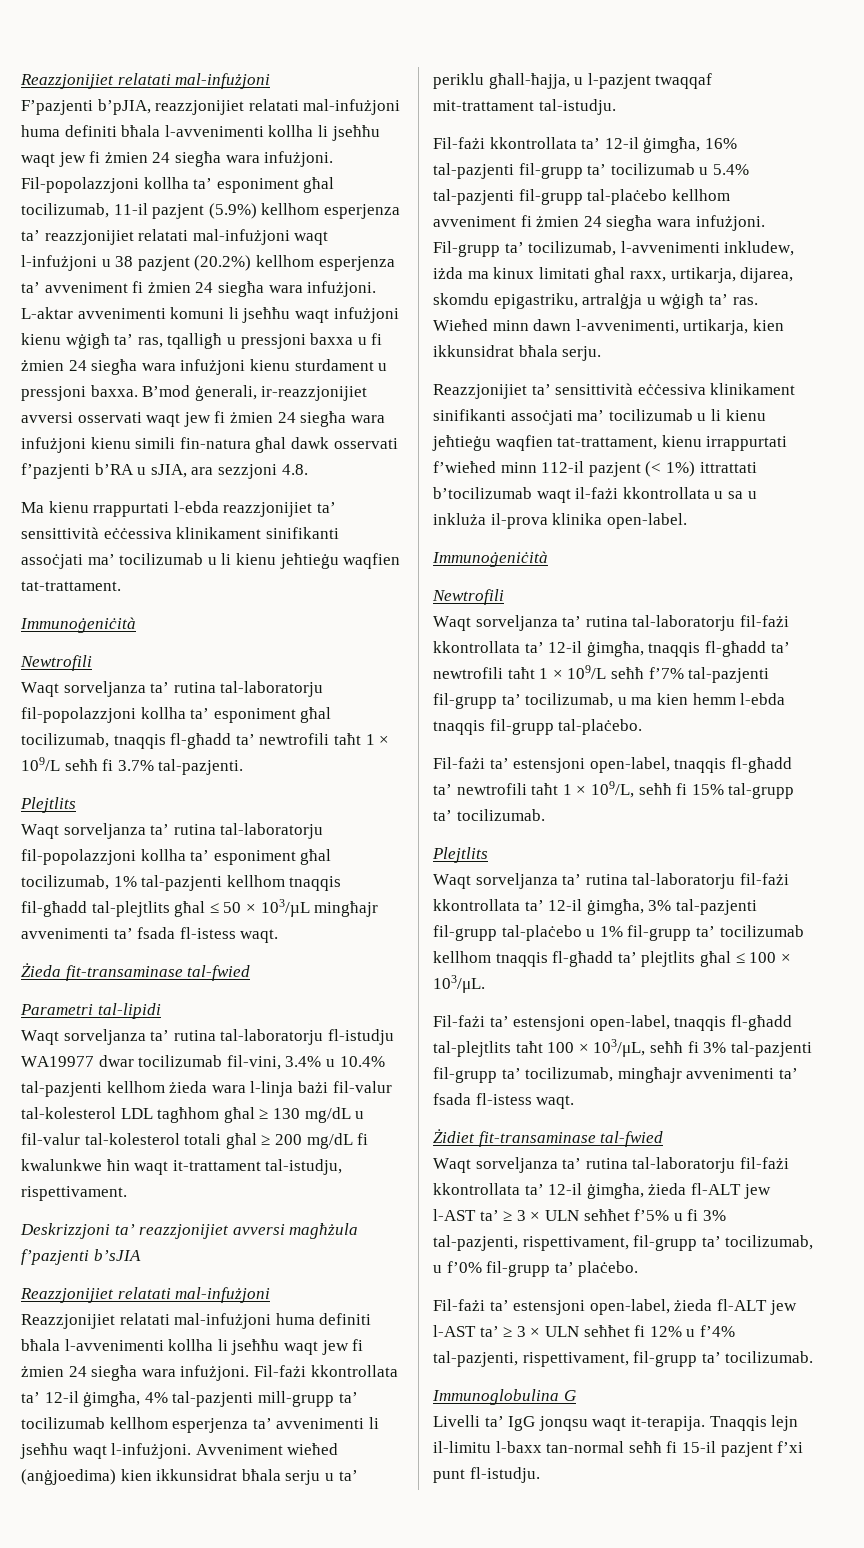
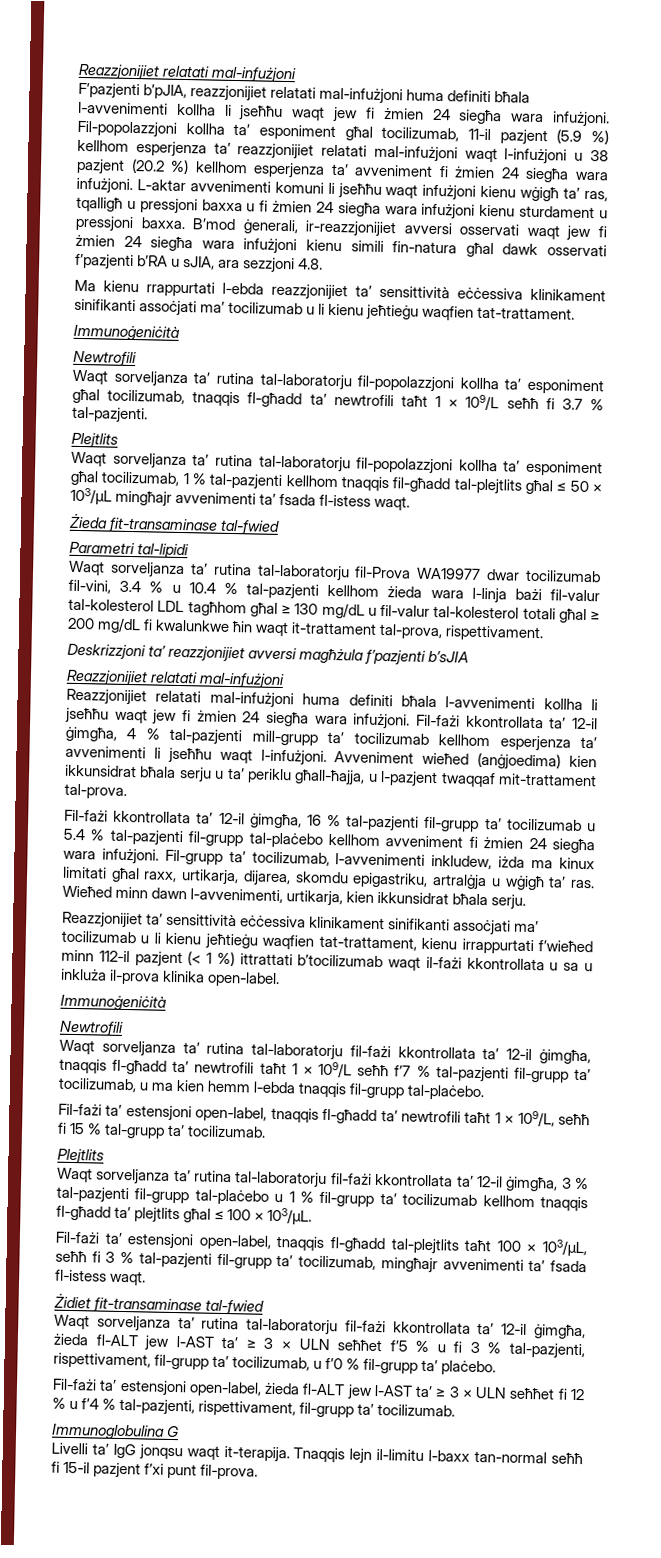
[208,203,257,219] (5.9%) -> [556,129,610,145] (5.9 %)
[194,255,252,271] (20.2%) -> [130,158,190,175] (20.2 %)
[117,760,154,771] 3.7% -> [561,398,604,411] 3.7 %
[113,876,137,887] 1% -> [182,473,207,485] 1 %
[327,1029,394,1045] fl-istudju -> [354,566,412,579] fil-Prova
[285,1056,385,1067] 3.4% u 10.4% -> [119,580,238,595] 3.4 % u 10.4 %
[265,1159,343,1175] tal-istudju, -> [379,623,444,640] tal-prova,
[144,1392,168,1403] 4% -> [126,727,160,740] 4 %
[538,99,616,115] [433,137,737,153] tal-istudju. // Fil-fażi kkontrollata ta’ 12-il ġimgħa, 16% -> [64,783,127,799] [64,809,342,829] tal-prova. // Fil-fażi kkontrollata ta’ 12-il ġimgħa, 16 %
[712,164,749,175] 5.4% -> [63,828,105,841] 5.4 %
[665,461,695,477] 1%) -> [206,951,235,967] 1 %)
[648,667,684,679] f’7% -> [394,1065,431,1078] f’7 %
[691,784,724,795] 15% -> [69,1122,103,1135] 15 %
[648,900,672,911] 3% -> [560,1177,590,1190] 3 %
[599,926,623,937] 1% -> [288,1191,314,1203] 1 %
[703,1042,727,1053] 3% -> [105,1251,135,1264] 3 %
[634,1209,726,1221] f’5% u fi 3% -> [389,1340,502,1354] f’5 % u fi 3 %
[446,1261,482,1273] f’0% -> [325,1358,361,1370] f’0 %
[649,1325,735,1337] 12% u f’4% -> [569,1388,585,1401] [52,1397,117,1410] 12 % u f’4 %
[469,1467,540,1483] fl-istudju. -> [200,1464,259,1480] fil-prova.

